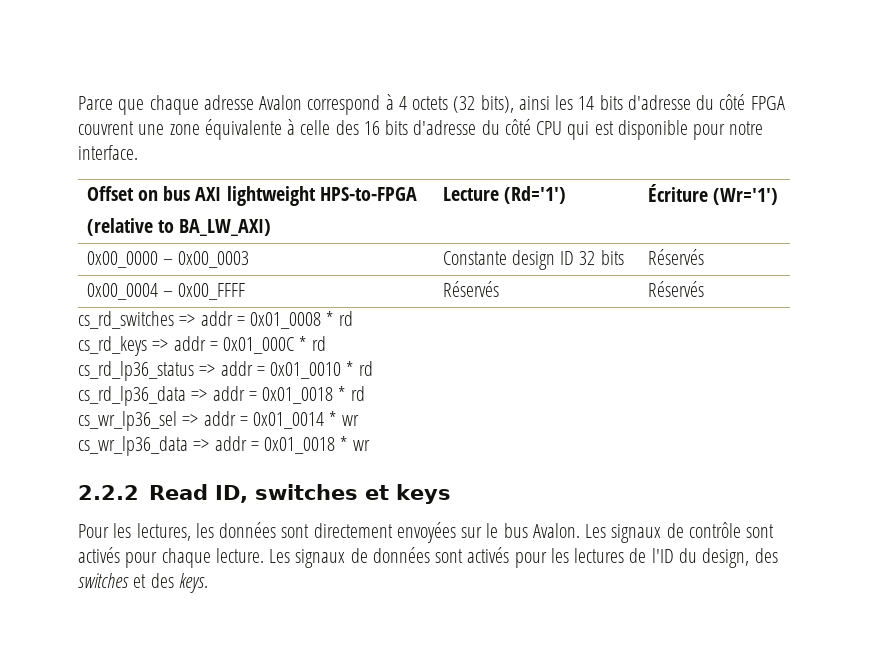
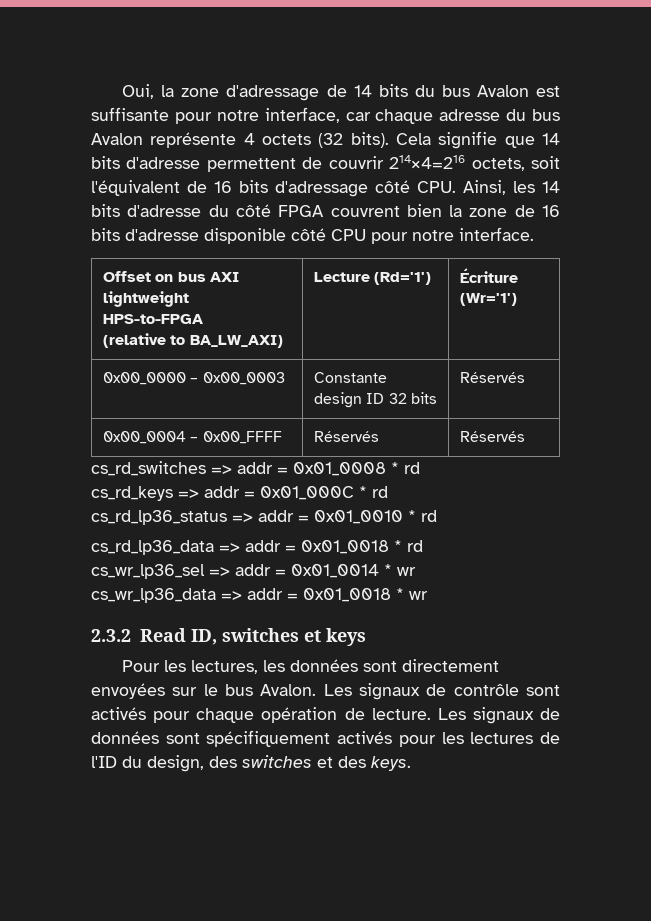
[78,94,550,115] Parce que chaque adresse Avalon correspond à 4 octets (32 bits), ainsi -> [122,84,561,101] [91,107,560,124] [91,131,560,149] [91,155,560,172] [91,180,506,197] Oui, la zone d'adressage de 14 bits du bus Avalon est suffisante pour notre interface, car chaque adresse du bus Avalon représente 4 octets (32 bits). Cela signifie que 14 bits d'adresse permettent de couvrir 214×4=216 octets, soit l'équivalent de 16 bits d'adressage côté CPU. Ainsi,
[138,119,359,140] une zone équivalente à celle des -> [406,204,535,217] bien la zone de
[481,120,500,135] du -> [204,228,286,244] disponible
[567,120,688,140] qui est disponible -> (366, 235) none
[78,485,139,500] 2.2.2 -> [91,629,131,642] 2.3.2
(211, 558) none -> [261,707,365,723] opération de
(464, 556) none -> [206,730,331,747] spécifiquement

